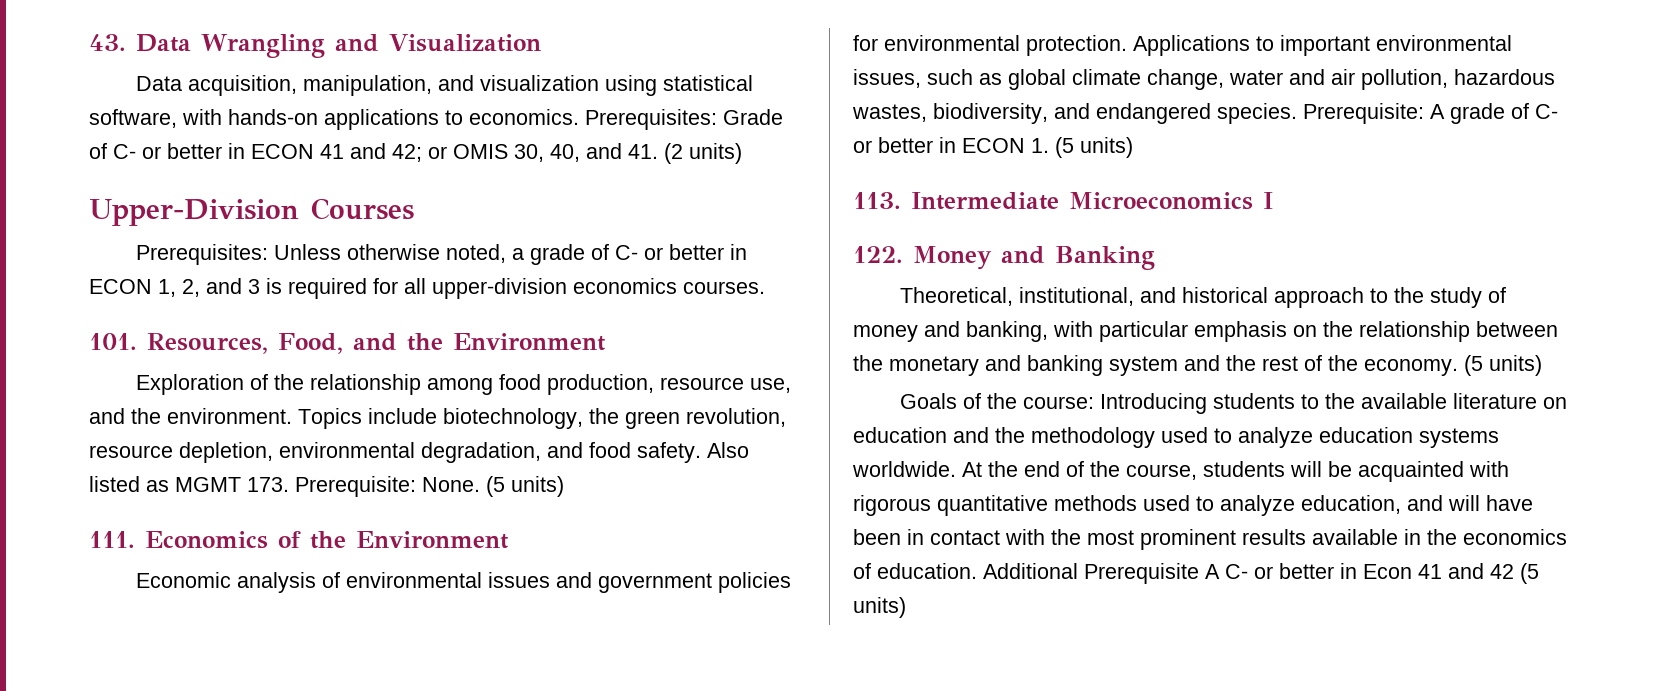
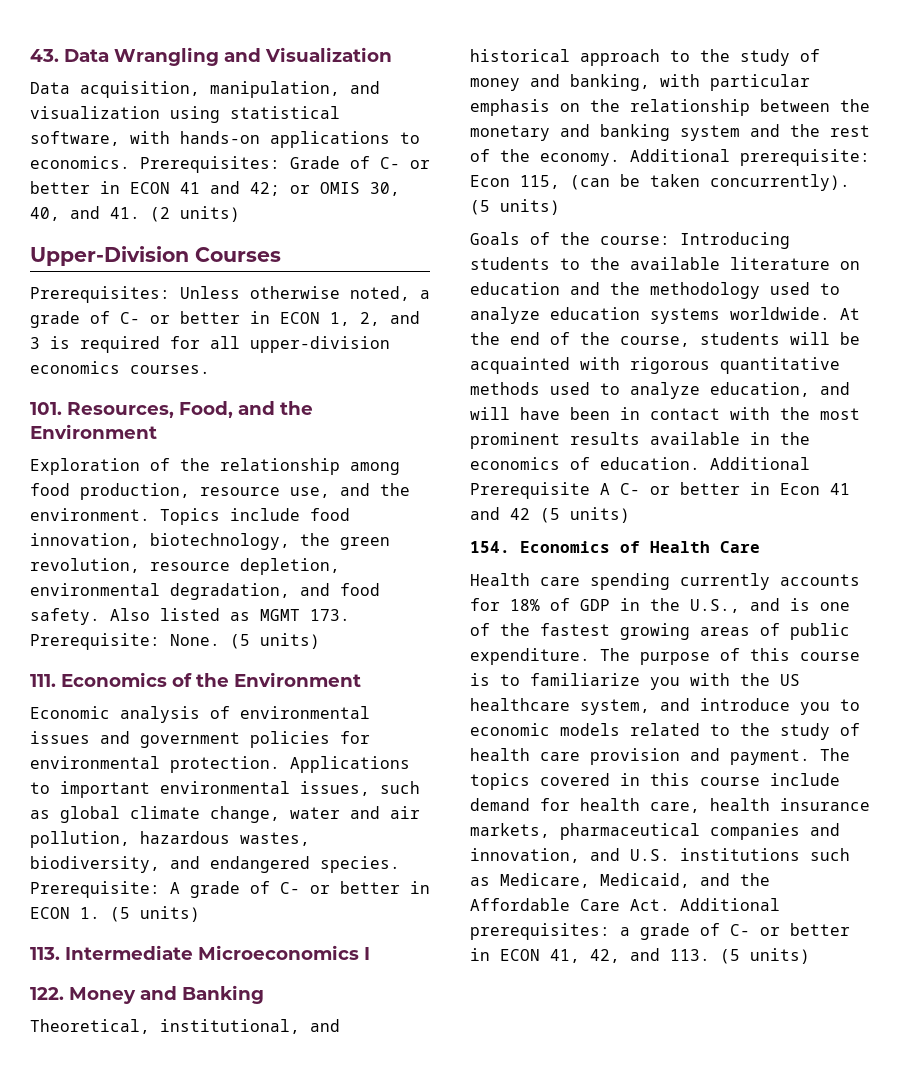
(437, 416) none -> [310,508,350,521] [30,533,140,548] food innovation,
(1458, 367) none -> [630,149,870,166] [470,174,850,191] Additional prerequisite: Econ 115, (can be taken concurrently).
(906, 607) none -> [470,541,760,553] [470,573,860,590] [470,598,850,613] [470,623,850,640] [470,648,860,665] [470,673,800,690] [470,698,860,715] [470,723,860,740] [470,748,850,765] [470,773,840,790] [470,798,870,813] [470,823,840,840] [470,848,850,863] [470,873,770,888] [470,898,780,911] [470,923,850,940] [470,948,810,964] // 154. Economics of Health Care // Health care spending currently accounts for 18% of GDP in the U.S., and is one of the fastest growing areas of public expenditure. The purpose of this course is to familiarize you with the US healthcare system, and introduce you to economic models related to the study of health care provision and payment. The topics covered in this course include demand for health care, health insurance markets, pharmaceutical companies and innovation, and U.S. institutions such as Medicare, Medicaid, and the Affordable Care Act. Additional prerequisites: a grade of C- or better in ECON 41, 42, and 113. (5 units)

